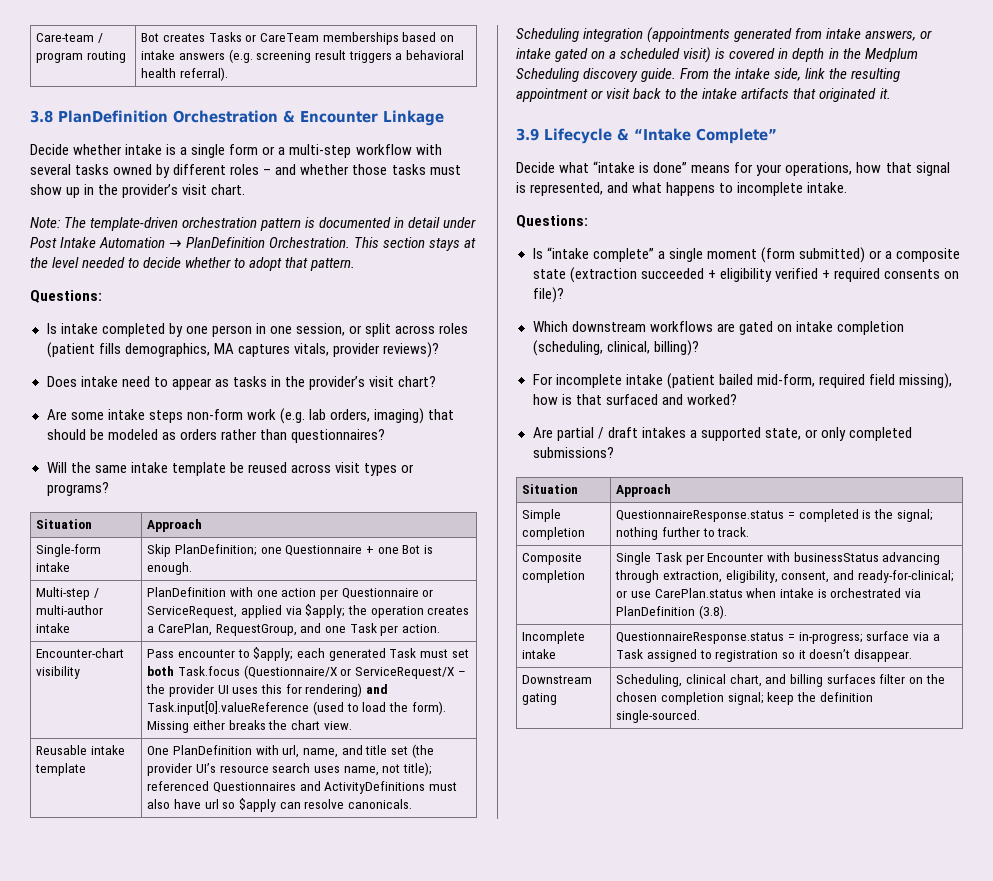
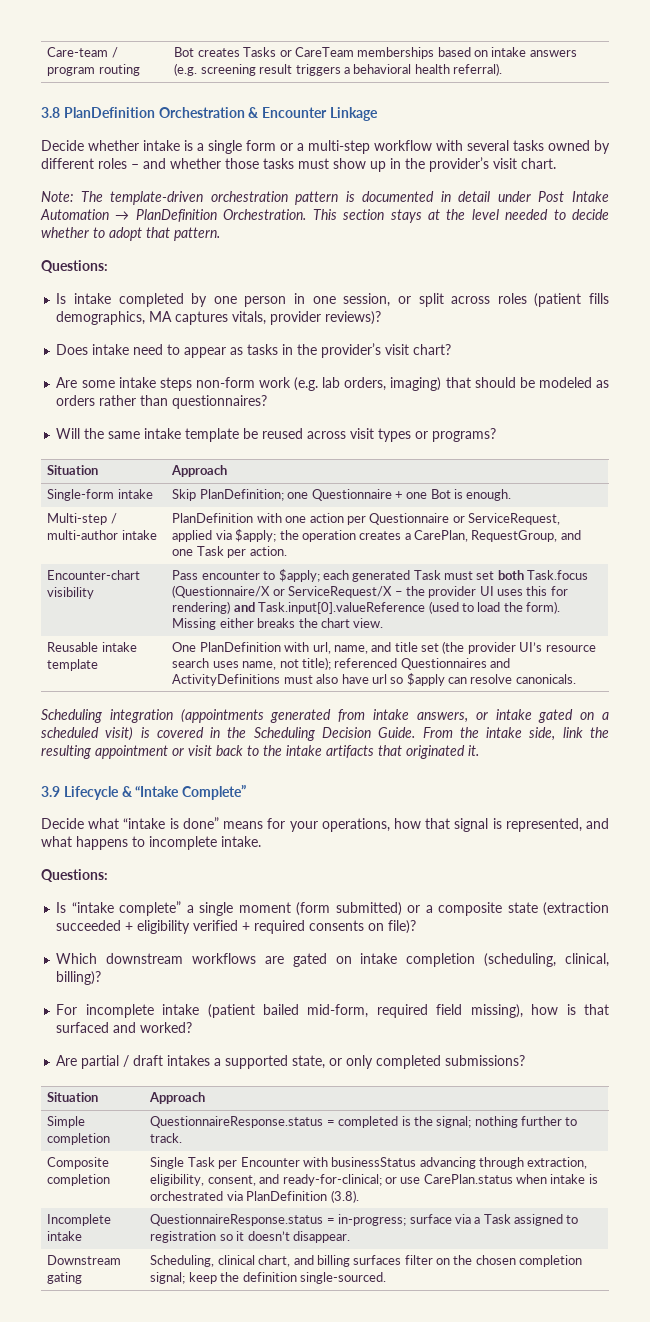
[792,48,918,62] [516,68,677,82] depth in the Medplum Scheduling discovery guide. -> [227,727,416,741] the Scheduling Decision Guide.

